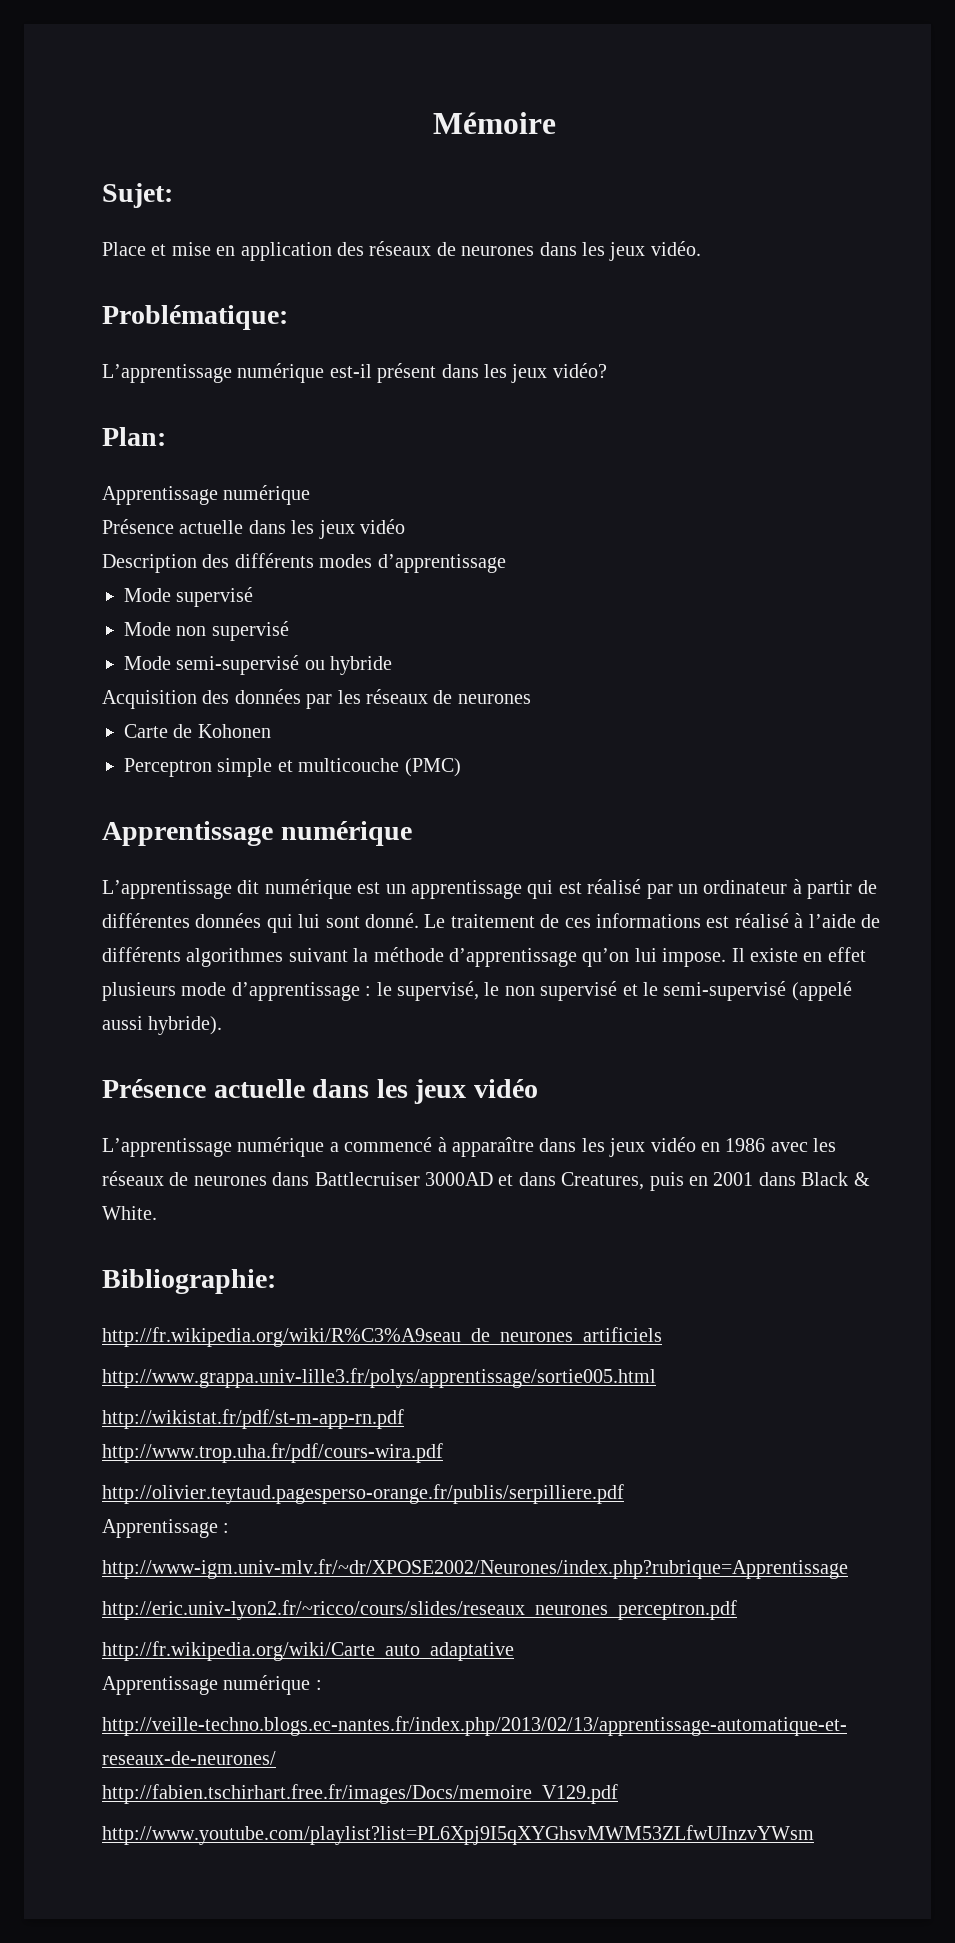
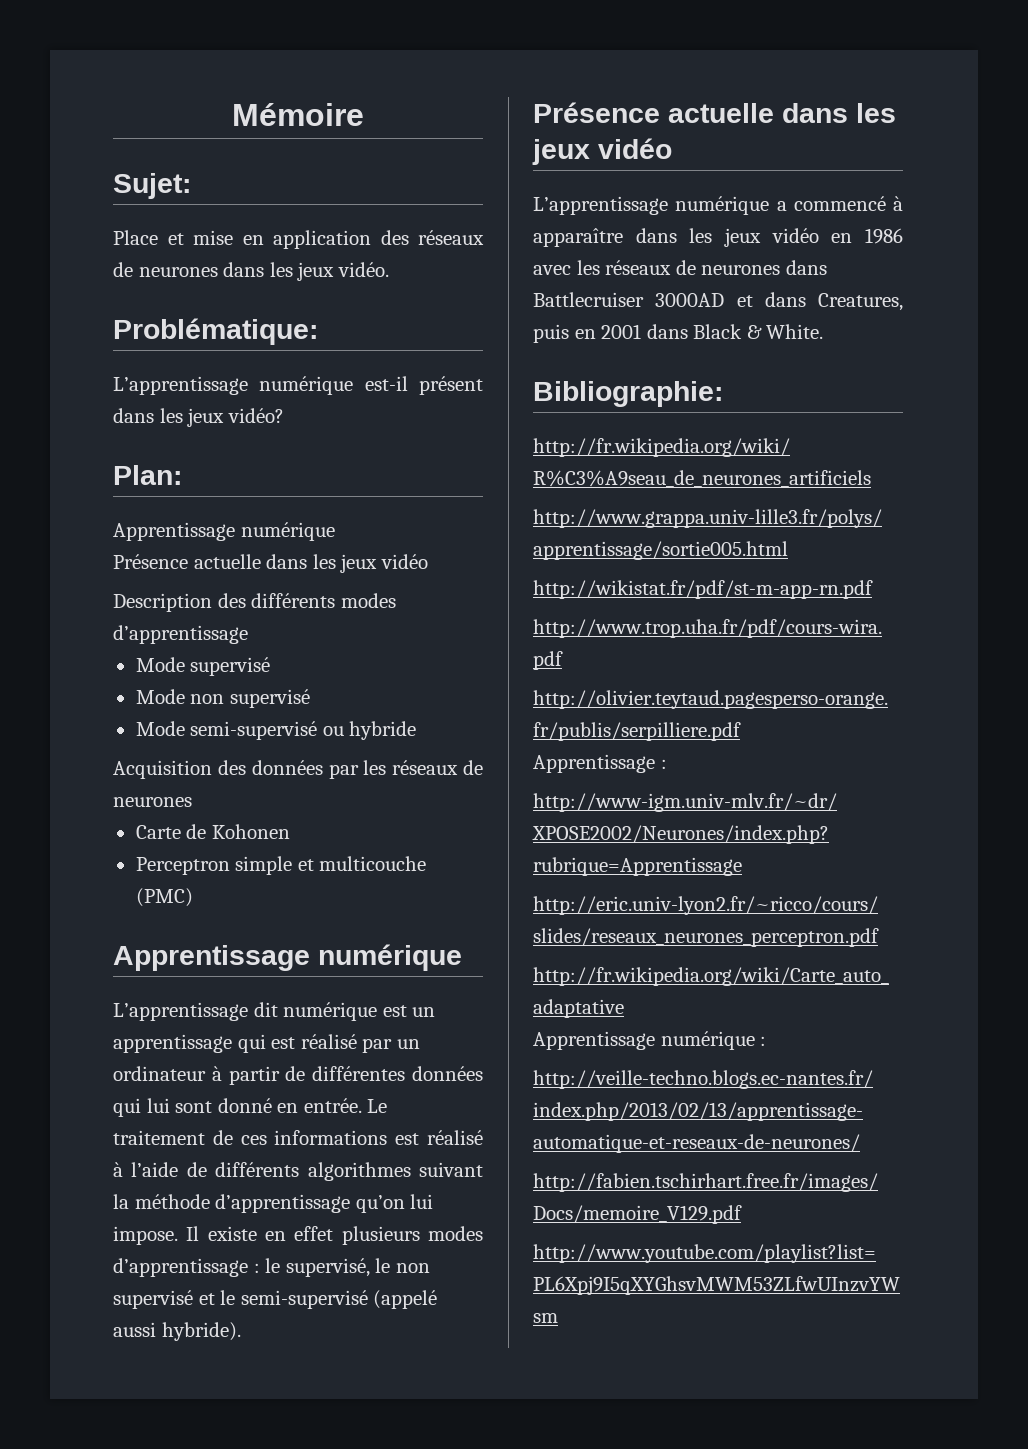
[365,913,419,928] donné. -> [217,1098,362,1113] donné en entrée.
[181,982,227,996] mode -> [428,1226,484,1241] modes

